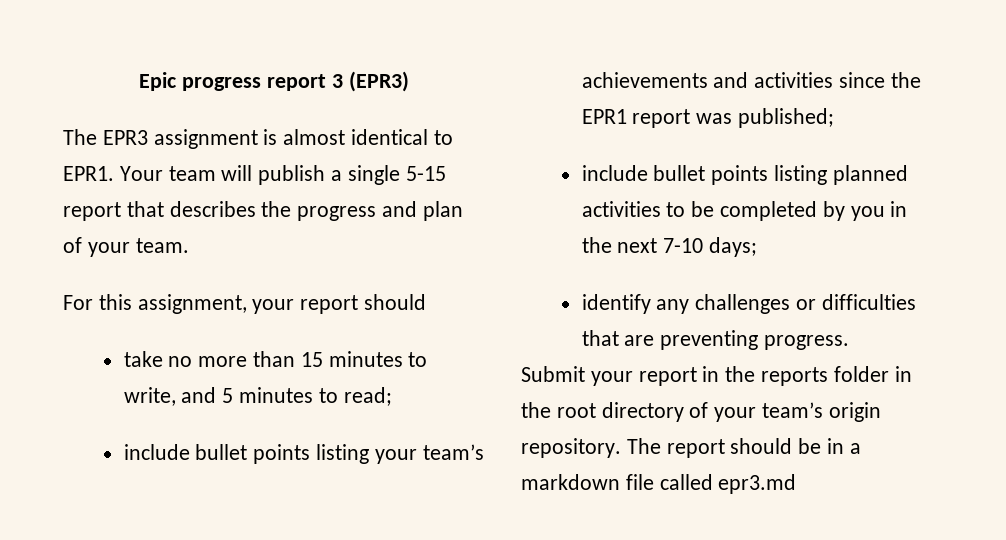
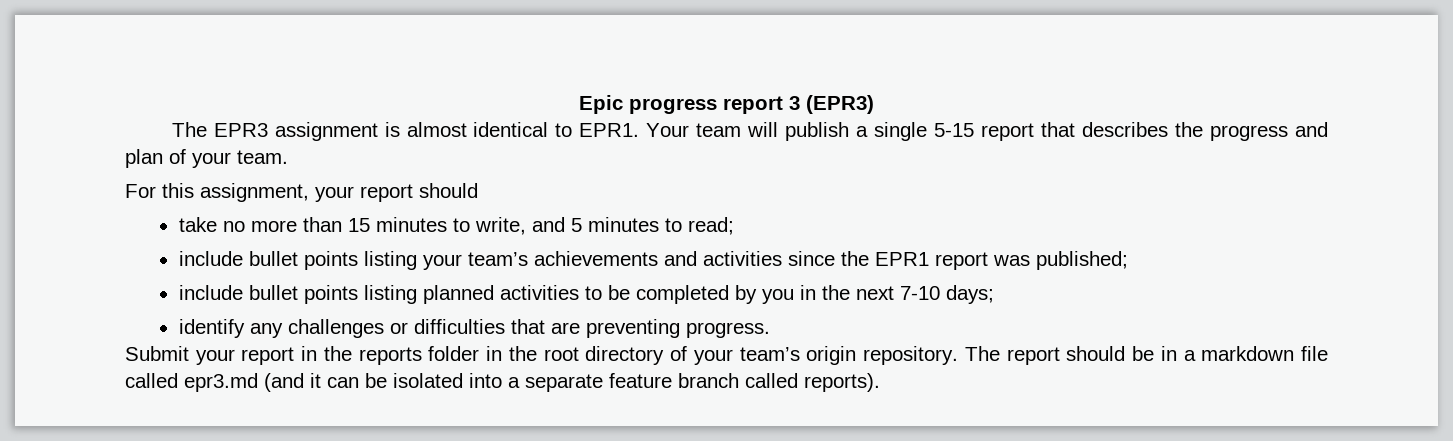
(797, 484) none -> [264,373,880,392] (and it can be isolated into a separate feature branch called reports).

